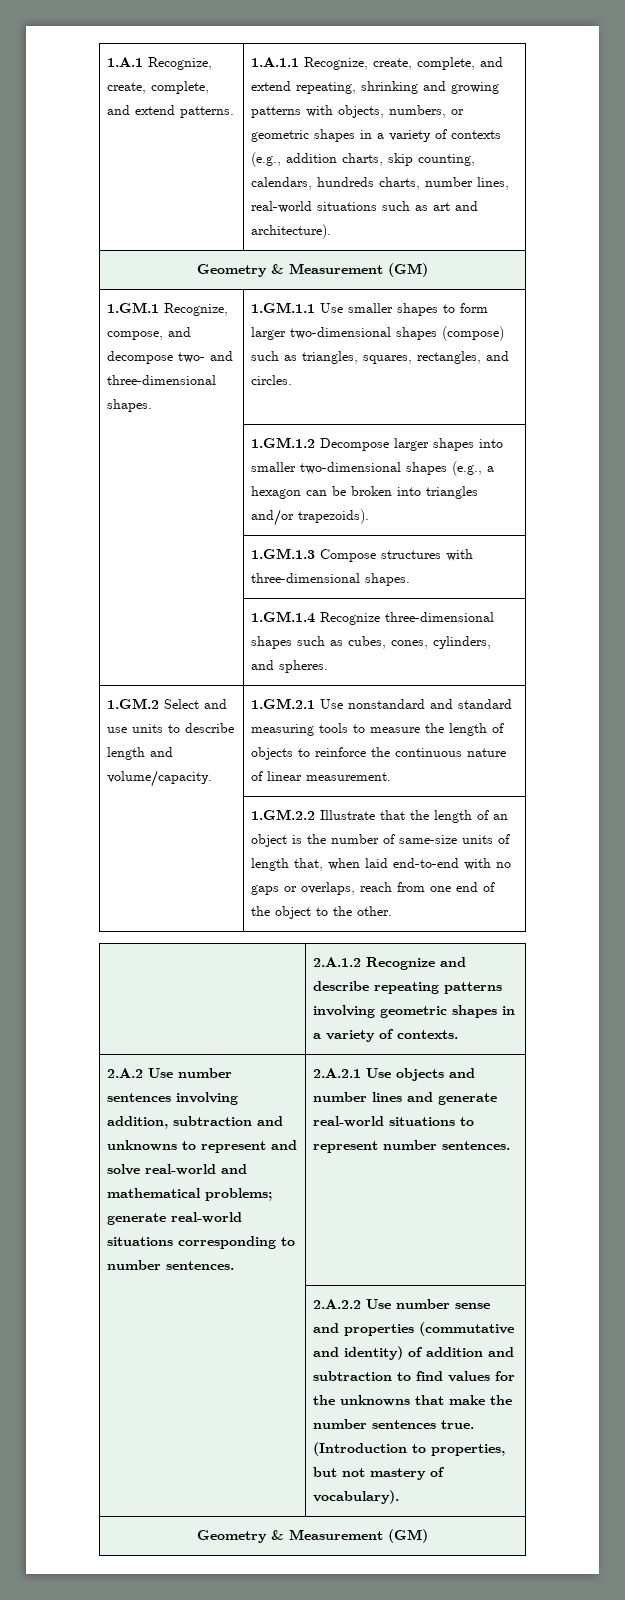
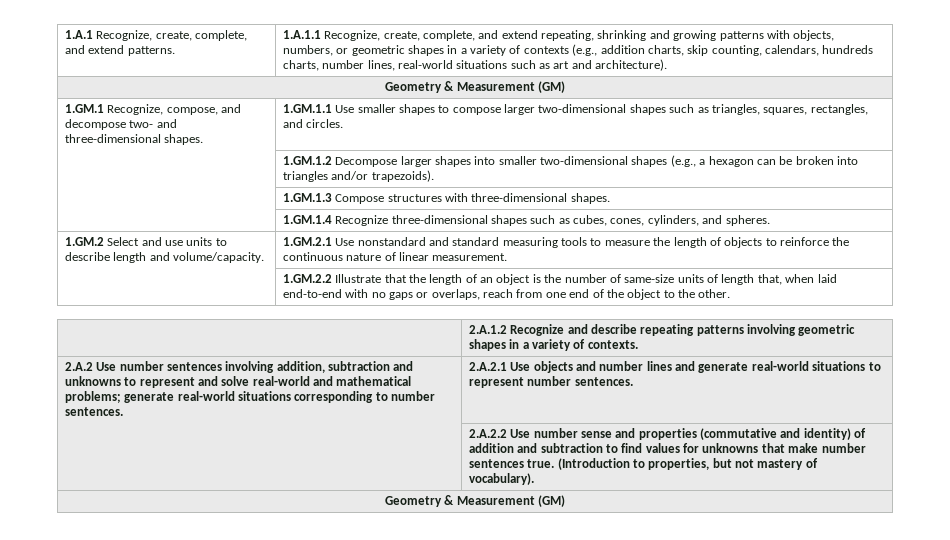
[460,303,489,313] form -> [452,107,501,115] compose
[442,326,505,341] (compose) -> (666, 109) none
[313,1395,336,1405] the -> (700, 448) none
[490,1395,513,1405] the -> (819, 448) none

